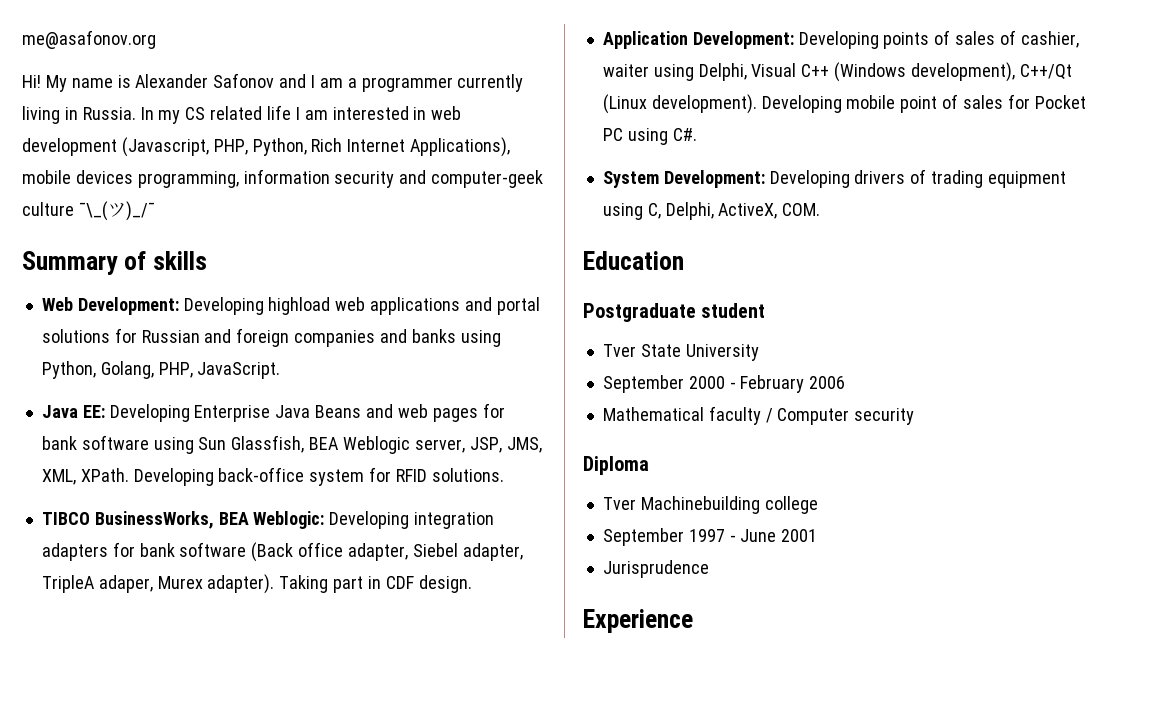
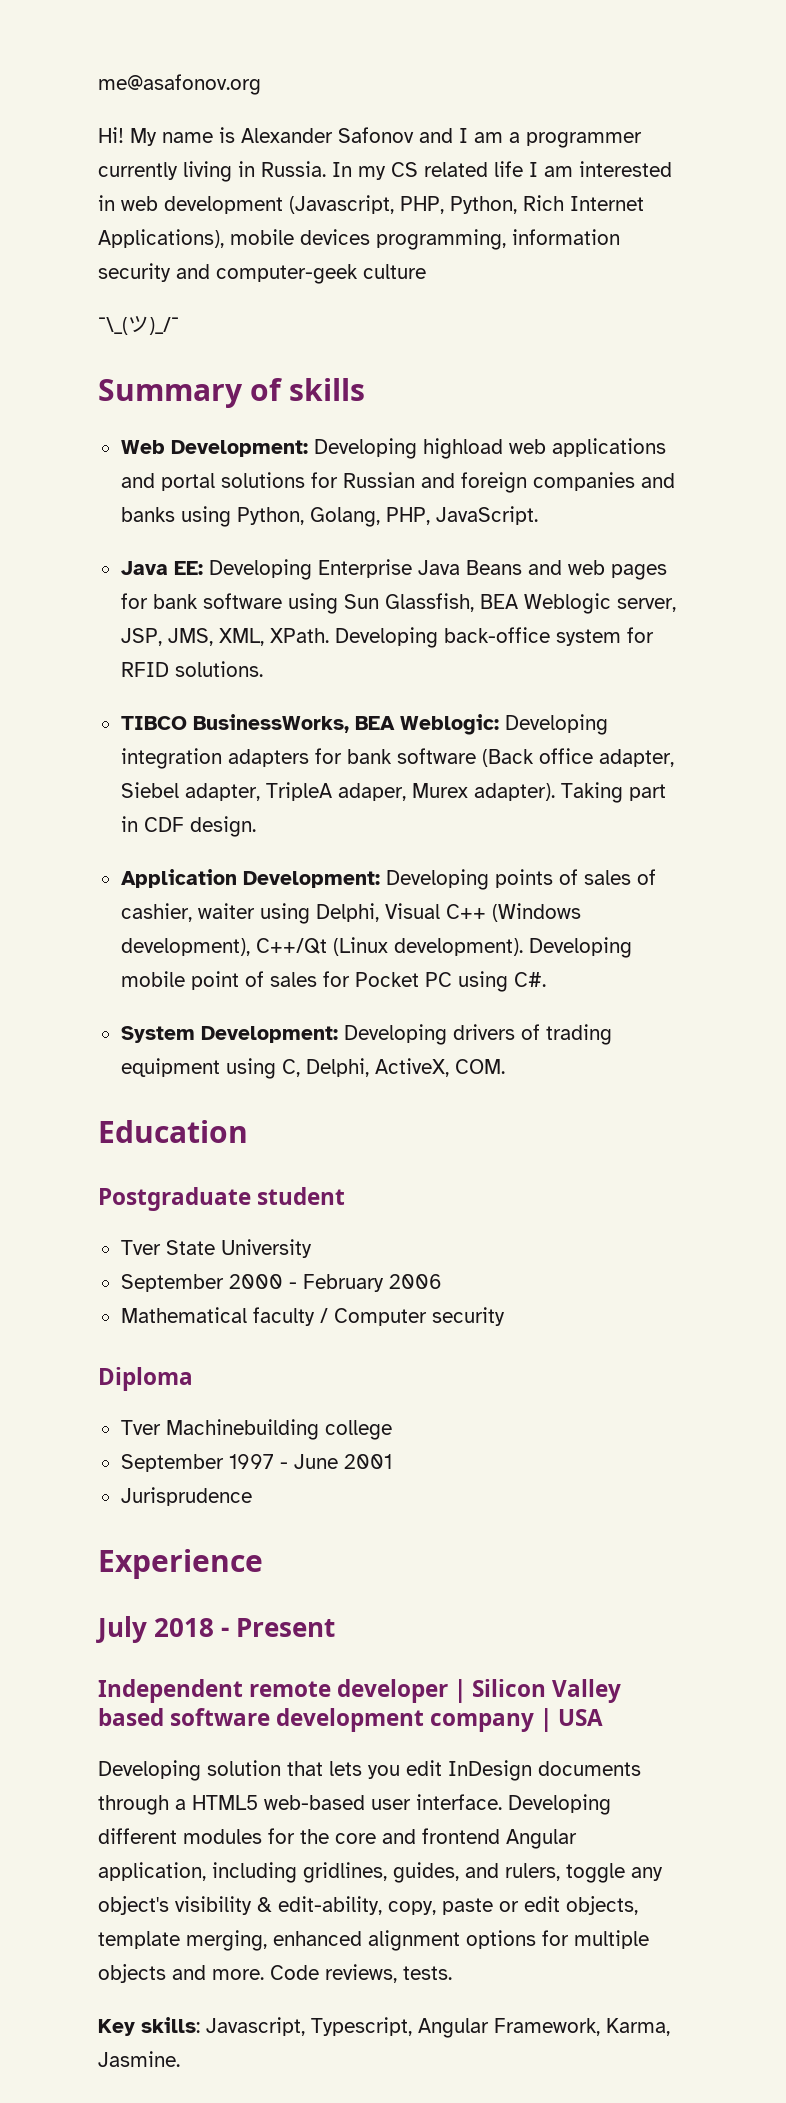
(74, 209) none -> (426, 271) //
(693, 621) none -> [96,1616,336,1643] [98,1679,622,1703] [98,1708,604,1732] [98,1760,641,1781] [98,1794,611,1815] [98,1828,577,1849] [98,1862,663,1883] [98,1896,638,1915] [98,1930,649,1951] [98,1964,452,1983] [98,2017,670,2038] [98,2051,180,2067] // July 2018 - Present // Independent remote developer | Silicon Valley based software development company | USA // Developing solution that lets you edit InDesign documents through a HTML5 web-based user interface. Developing different modules for the core and frontend Angular application, including gridlines, guides, and rulers, toggle any object's visibility & edit-ability, copy, paste or edit objects, template merging, enhanced alignment options for multiple objects and more. Code reviews, tests. // Key skills: Javascript, Typescript, Angular Framework, Karma, Jasmine.

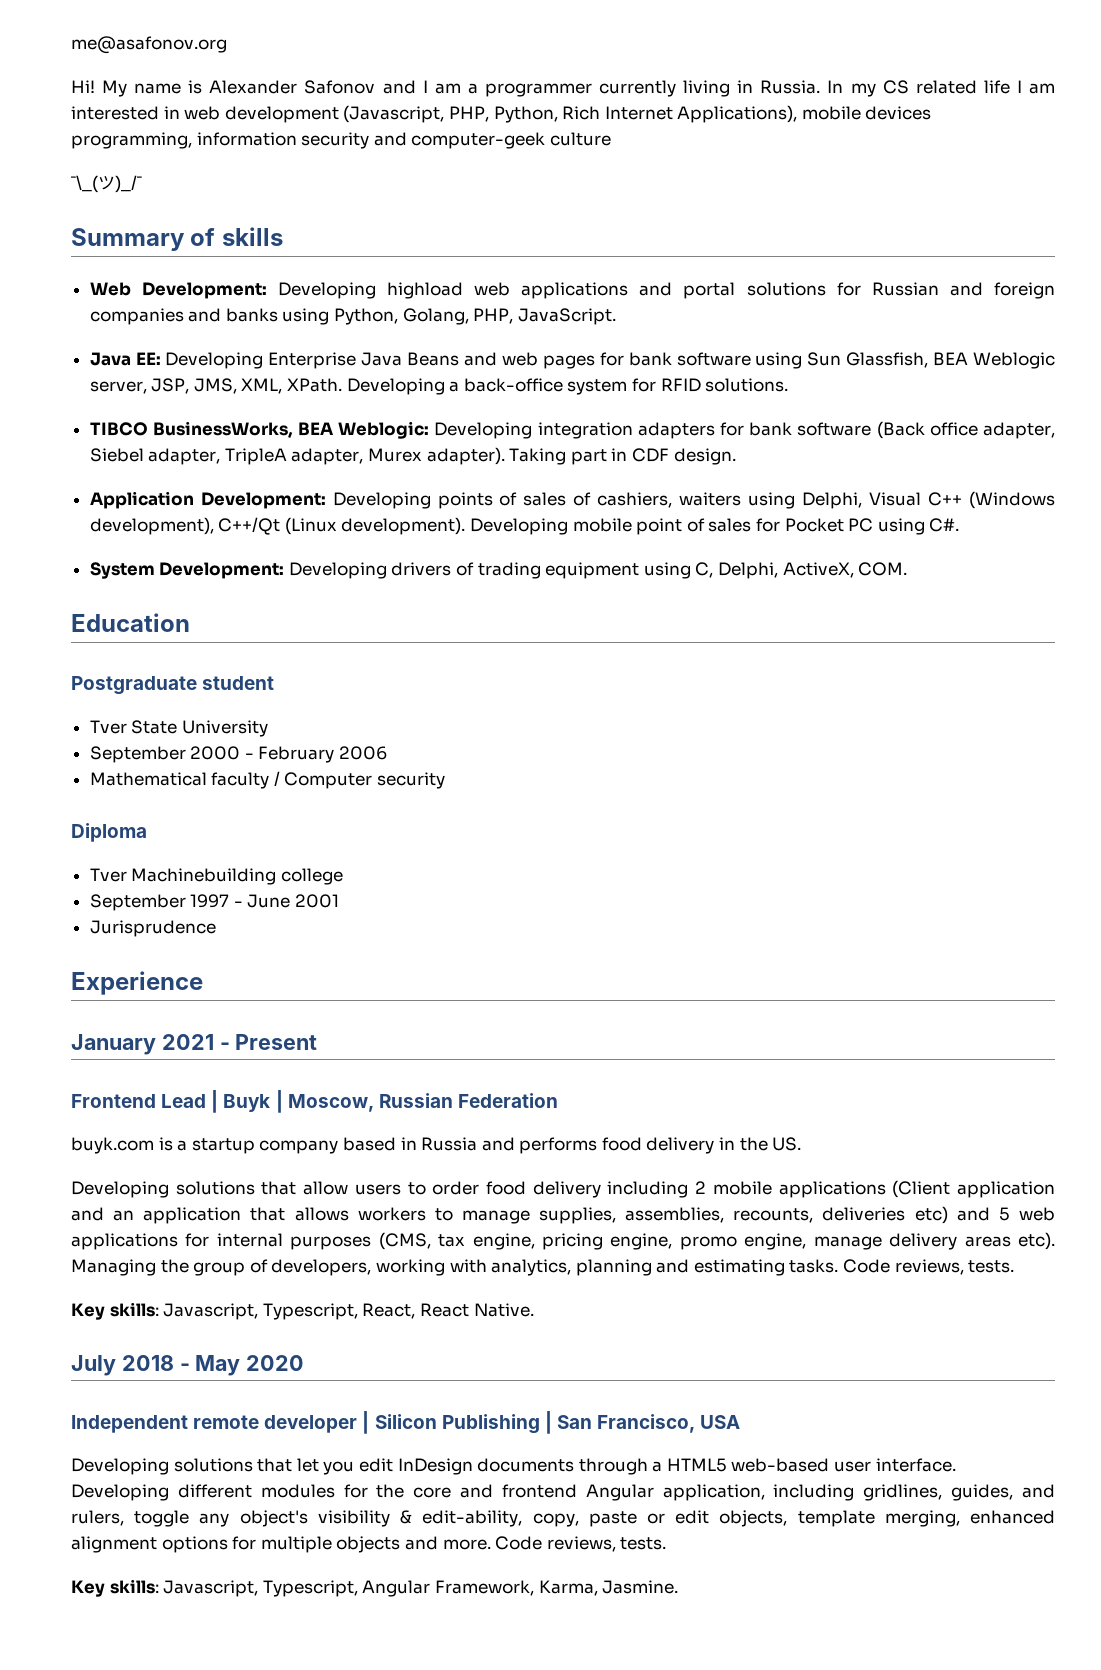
(438, 637) none -> [449,381,460,392] a
[337,783,406,801] adaper, -> [291,448,364,465] adapter,
[120,903,255,922] cashier, waiter -> [597,492,742,508] cashiers, waiters
(263, 1564) none -> [71,1034,318,1055] [71,1090,558,1113] [71,1137,802,1154] [71,1180,1055,1198] [71,1206,1055,1224] [71,1232,1055,1250] [71,1259,1015,1276] [71,1302,534,1320] // January 2021 - Present // Frontend Lead | Buyk | Moscow, Russian Federation // buyk.com is a startup company based in Russia and performs food delivery in the US. // Developing solutions that allow users to order food delivery including 2 mobile applications (Client application and an application that allows workers to manage supplies, assemblies, recounts, deliveries etc) and 5 web applications for internal purposes (CMS, tax engine, pricing engine, promo engine, manage delivery areas etc). Managing the group of developers, working with analytics, planning and estimating tasks. Code reviews, tests. // Key skills: Javascript, Typescript, React, React Native.
[236,1618,336,1637] Present -> [195,1355,305,1376] May 2020
[552,1679,622,1703] [98,1708,553,1732] Valley based software development company | -> [441,1411,696,1434] Publishing | San Francisco,
[207,1760,362,1776] solution that lets -> [173,1458,319,1472] solutions that let

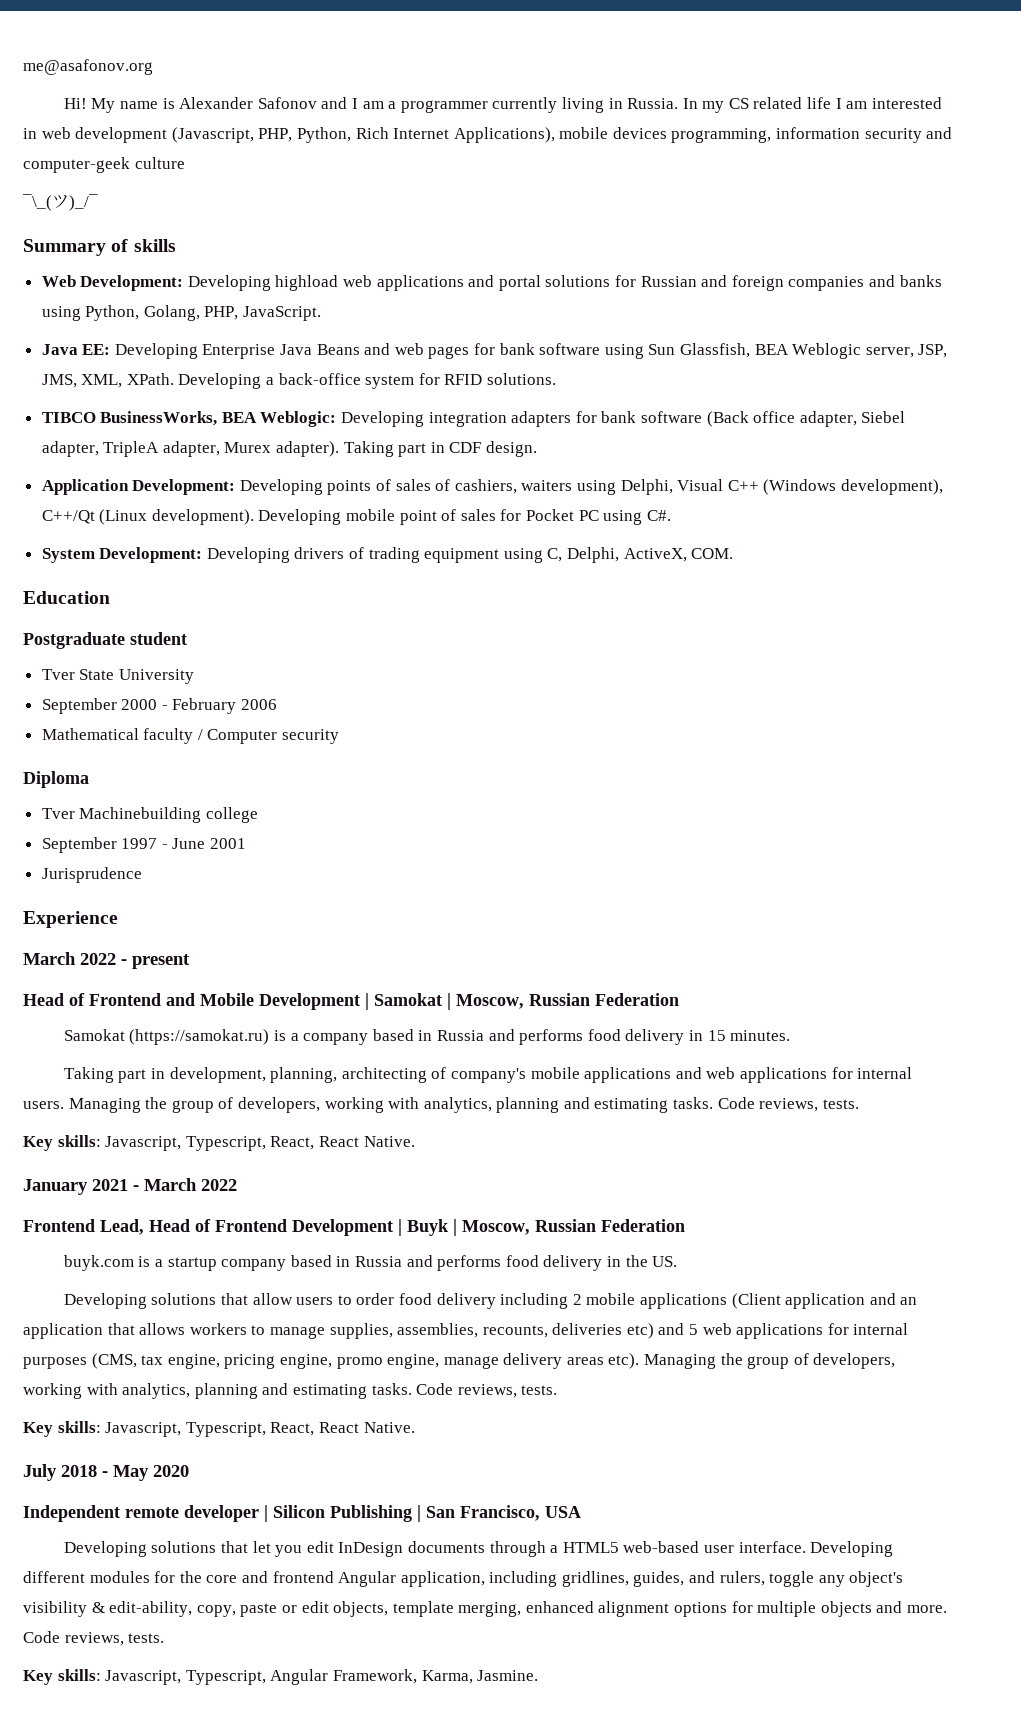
(203, 983) none -> [23,952,190,969] [23,993,679,1010] [63,1029,791,1045] [63,1067,913,1083] [23,1097,859,1113] [23,1135,415,1151] // March 2022 - present // Head of Frontend and Mobile Development | Samokat | Moscow, Russian Federation // Samokat (https://samokat.ru) is a company based in Russia and performs food delivery in 15 minutes. // Taking part in development, planning, architecting of company's mobile applications and web applications for internal users. Managing the group of developers, working with analytics, planning and estimating tasks. Code reviews, tests. // Key skills: Javascript, Typescript, React, React Native.
[235,1034,318,1050] [71,1094,207,1108] Present // Frontend Lead -> [144,1178,237,1191] [23,1219,393,1236] March 2022 // Frontend Lead, Head of Frontend Development

